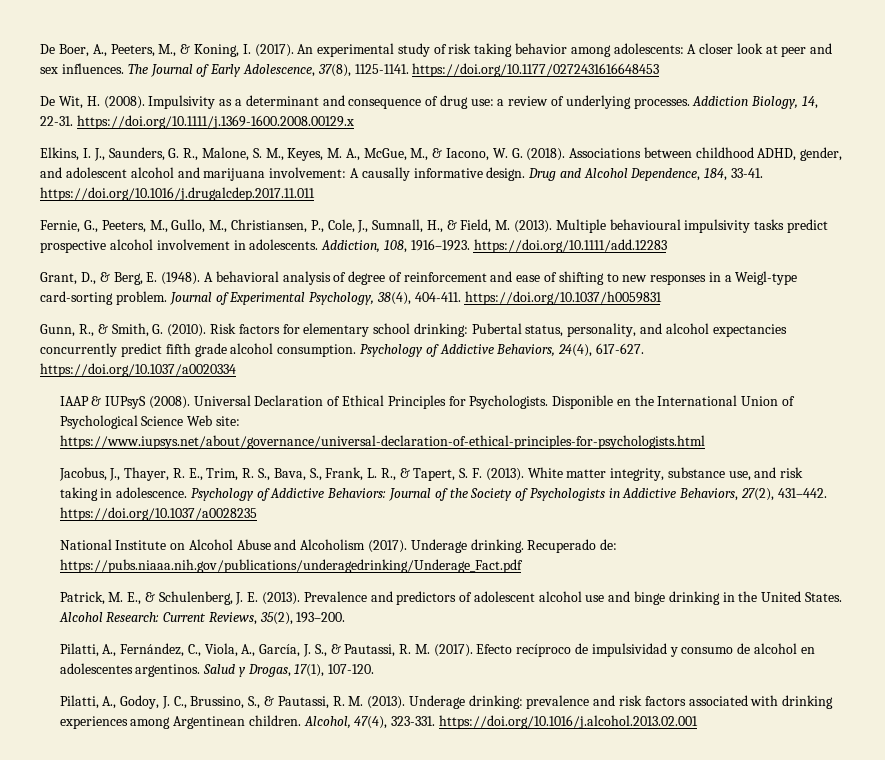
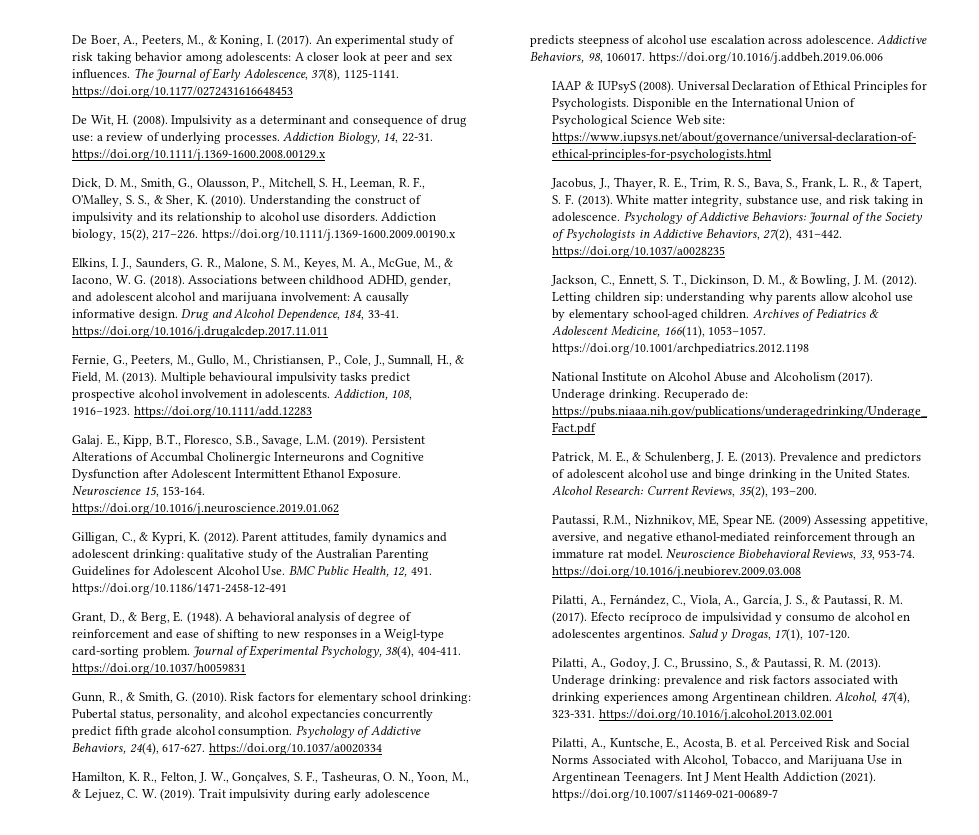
(355, 122) none -> [72,177,426,189] [72,194,423,207] [72,212,437,224] [72,228,456,241] // Dick, D. M., Smith, G., Olausson, P., Mitchell, S. H., Leeman, R. F., O'Malley, S. S., & Sher, K. (2010). Understanding the construct of impulsivity and its relationship to alcohol use disorders. Addiction biology, 15(2), 217–226. https://doi.org/10.1111/j.1369-1600.2009.00190.x
(667, 246) none -> [72,434,425,447] [72,452,425,464] [72,468,401,481] [72,486,206,497] [72,503,340,515] [72,531,448,544] [72,549,429,561] [72,565,432,577] [72,583,288,595] // Galaj. E., Kipp, B.T., Floresco, S.B., Savage, L.M. (2019). Persistent Alterations of Accumbal Cholinergic Interneurons and Cognitive Dysfunction after Adolescent Intermittent Ethanol Exposure. Neuroscience 15, 153-164. https://doi.org/10.1016/j.neuroscience.2019.01.062 // Gilligan, C., & Kypri, K. (2012). Parent attitudes, family dynamics and adolescent drinking: qualitative study of the Australian Parenting Guidelines for Adolescent Alcohol Use. BMC Public Health, 12, 491. https://doi.org/10.1186/1471-2458-12-491
(237, 370) none -> [72,771,469,784] [72,788,430,801] [530,35,928,47] [530,52,883,64] // Hamilton, K. R., Felton, J. W., Gonçalves, S. F., Tasheuras, O. N., Yoon, M., & Lejuez, C. W. (2019). Trait impulsivity during early adolescence predicts steepness of alcohol use escalation across adolescence. Addictive Behaviors, 98, 106017. https://doi.org/10.1016/j.addbeh.2019.06.006
(257, 514) none -> [551,274,917,287] [552,292,913,304] [552,308,880,321] [552,325,767,338] [552,343,810,355] // Jackson, C., Ennett, S. T., Dickinson, D. M., & Bowling, J. M. (2012). Letting children sip: understanding why parents allow alcohol use by elementary school-aged children. Archives of Pediatrics & Adolescent Medicine, 166(11), 1053–1057. https://doi.org/10.1001/archpediatrics.2012.1198
(346, 617) none -> [552,514,928,527] [552,532,915,544] [552,548,916,560] [552,566,802,578] // Pautassi, R.M., Nizhnikov, ME, Spear NE. (2009) Assessing appetitive, aversive, and negative ethanol-mediated reinforcement through an immature rat model. Neuroscience Biobehavioral Reviews, 33, 953-74. https://doi.org/10.1016/j.neubiorev.2009.03.008
(698, 722) none -> [552,737,911,749] [552,754,902,767] [552,771,877,784] [552,789,779,801] // Pilatti, A., Kuntsche, E., Acosta, B. et al. Perceived Risk and Social Norms Associated with Alcohol, Tobacco, and Marijuana Use in Argentinean Teenagers. Int J Ment Health Addiction (2021). https://doi.org/10.1007/s11469-021-00689-7

